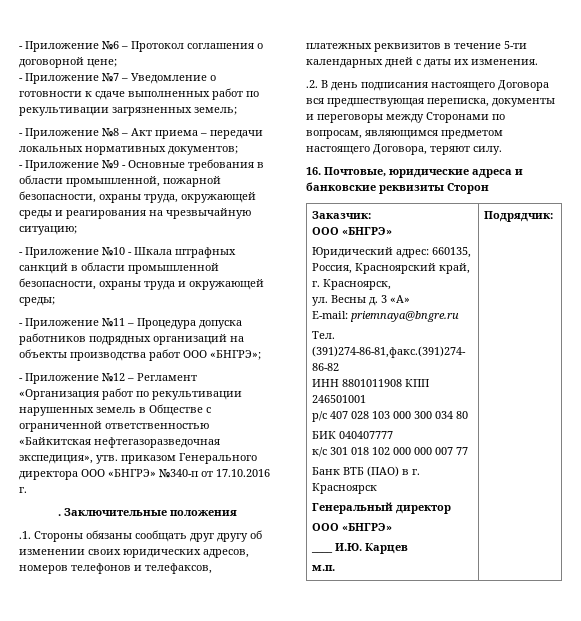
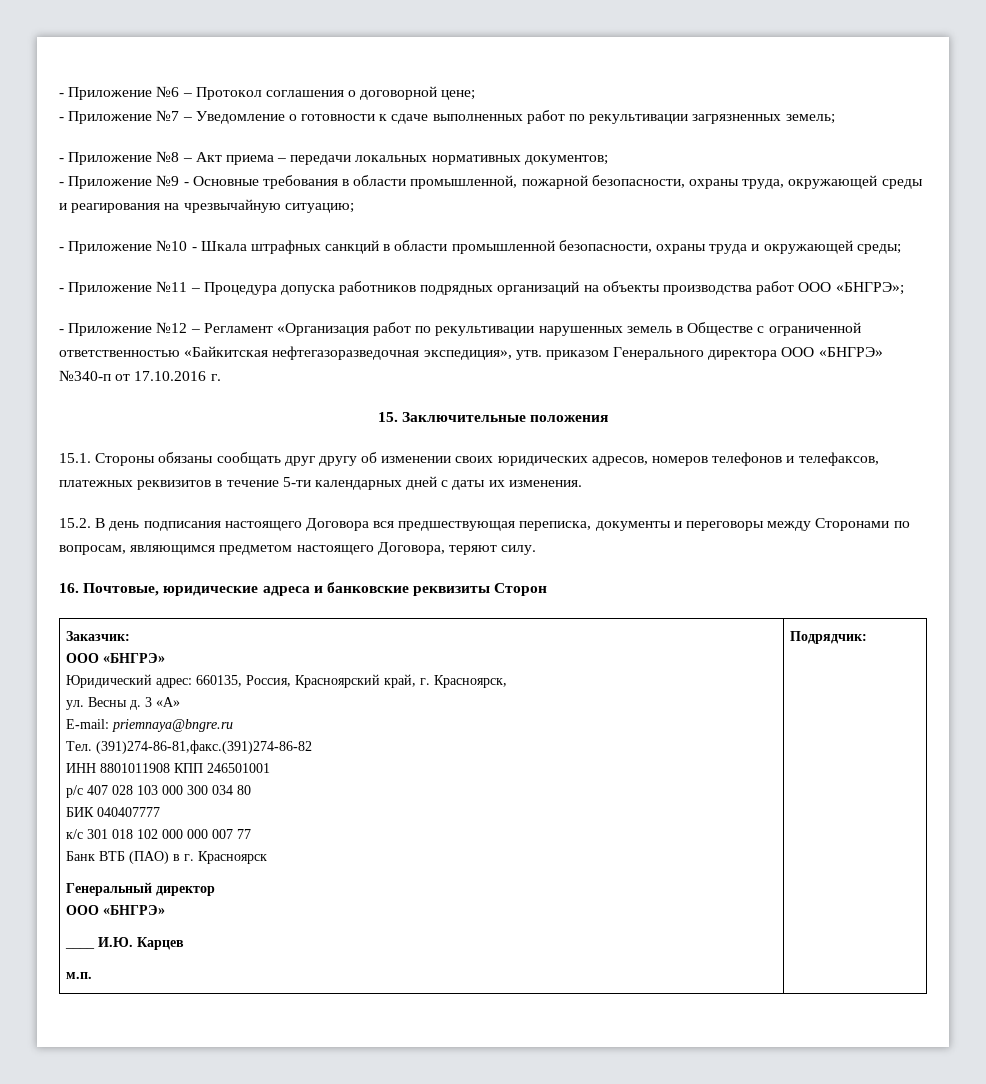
[57,514,61,516] . -> [377,412,398,422] 15.
[19,531,31,539] .1. -> [59,453,91,463] 15.1.
[306,80,318,88] .2. -> [59,518,91,528] 15.2.

